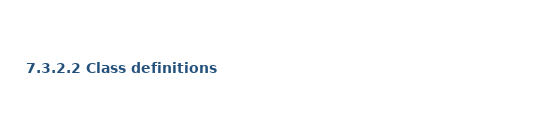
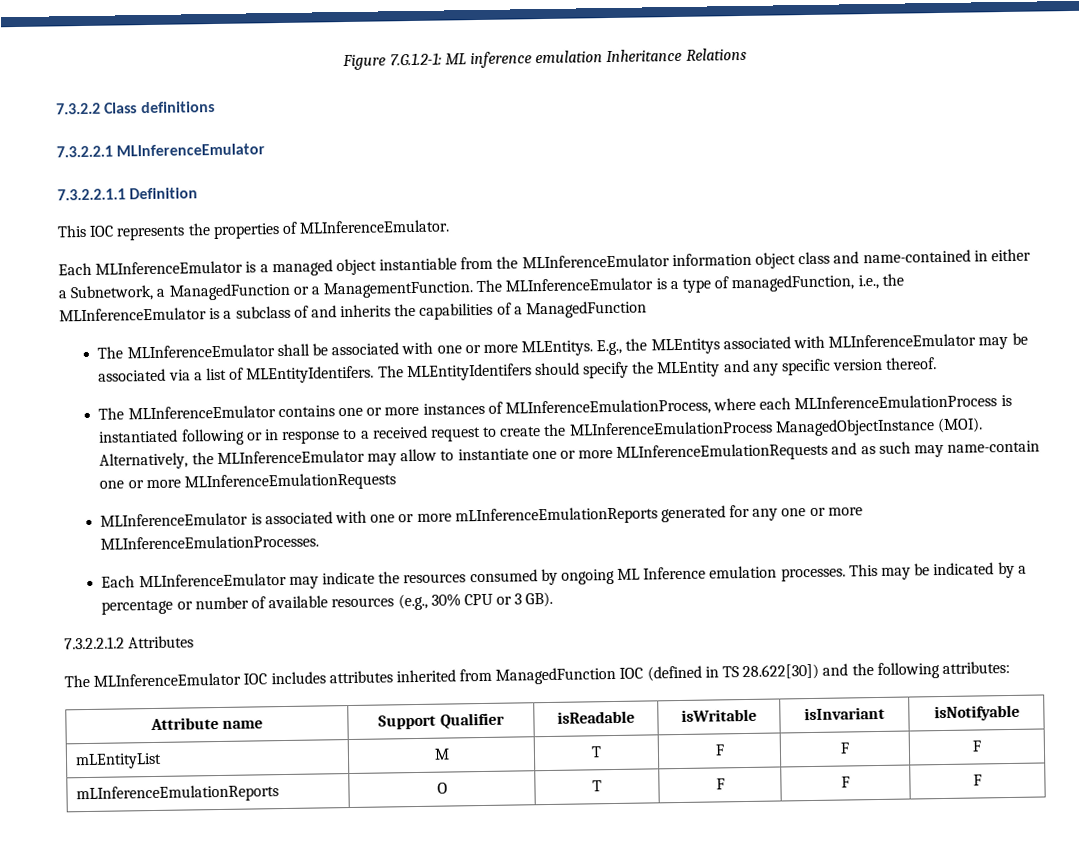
[26,62,217,73] 7.3.2.2 Class definitions -> [342,47,747,71] [56,101,215,115] [56,143,266,158] [57,187,199,201] [57,219,451,241] [58,248,1031,277] [58,273,904,302] [59,300,648,322] [97,332,1028,359] [98,357,938,384] [98,394,1012,420] [99,417,983,446] [99,440,1041,470] [99,472,396,492] [100,504,863,527] [100,534,320,550] [101,561,1027,589] [101,591,554,615] [64,635,195,650] [64,660,1010,688] [149,717,264,731] [378,712,505,730] [557,710,635,724] [681,708,758,722] [804,706,886,721] [933,704,1020,722] [75,752,163,770] [433,748,450,760] [591,746,603,758] [714,744,725,756] [840,742,850,754] [972,740,982,752] [76,784,280,804] [436,782,448,794] [592,780,603,792] [715,778,725,790] [841,776,851,788] [973,774,983,786] Figure 7.G.1.2-1: ML inference emulation Inheritance Relations // 7.3.2.2 Class definitions // 7.3.2.2.1 MLInferenceEmulator // 7.3.2.2.1.1 Definition // This IOC represents the properties of MLInferenceEmulator. // Each MLInferenceEmulator is a managed object instantiable from the MLInferenceEmulator information object class and name-contained in either a Subnetwork, a ManagedFunction or a ManagementFunction. The MLInferenceEmulator is a type of managedFunction, i.e., the MLInferenceEmulator is a subclass of and inherits the capabilities of a ManagedFunction // The MLInferenceEmulator shall be associated with one or more MLEntitys. E.g., the MLEntitys associated with MLInferenceEmulator may be associated via a list of MLEntityIdentifers. The MLEntityIdentifers should specify the MLEntity and any specific version thereof. // The MLInferenceEmulator contains one or more instances of MLInferenceEmulationProcess, where each MLInferenceEmulationProcess is instantiated following or in response to a received request to create the MLInferenceEmulationProcess ManagedObjectInstance (MOI). Alternatively, the MLInferenceEmulator may allow to instantiate one or more MLInferenceEmulationRequests and as such may name-contain one or more MLInferenceEmulationRequests // MLInferenceEmulator is associated with one or more mLInferenceEmulationReports generated for any one or more MLInferenceEmulationProcesses. // Each MLInferenceEmulator may indicate the resources consumed by ongoing ML Inference emulation processes. This may be indicated by a percentage or number of available resources (e.g., 30% CPU or 3 GB). // 7.3.2.2.1.2 Attributes // The MLInferenceEmulator IOC includes attributes inherited from ManagedFunction IOC (defined in TS 28.622[30]) and the following attributes: // Attribute name | Support Qualifier | isReadable | isWritable | isInvariant | isNotifyable // mLEntityList | M | T | F | F | F // mLInferenceEmulationReports | O | T | F | F | F

